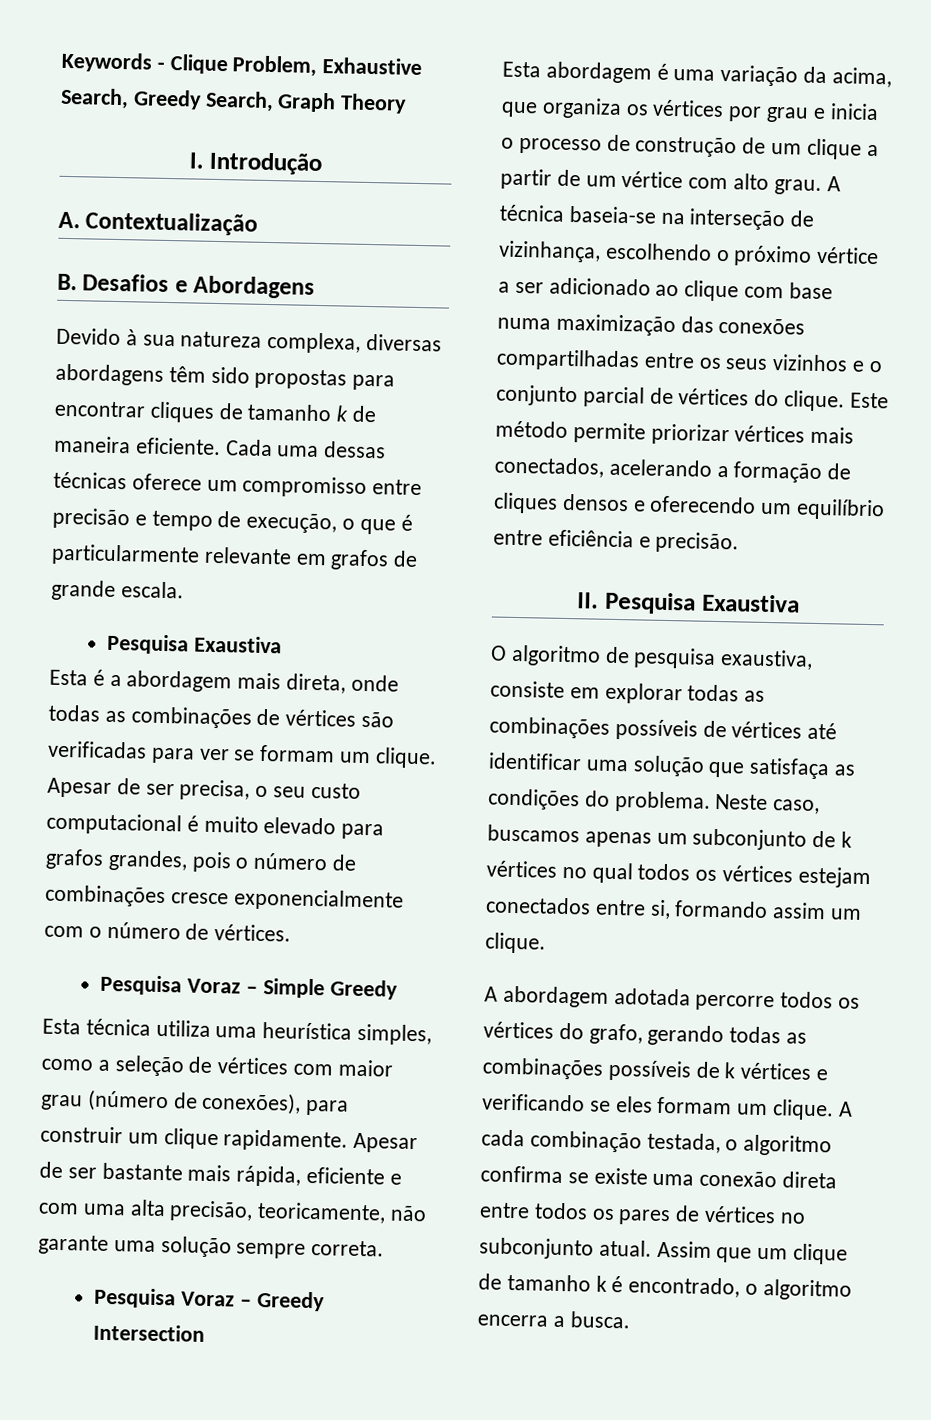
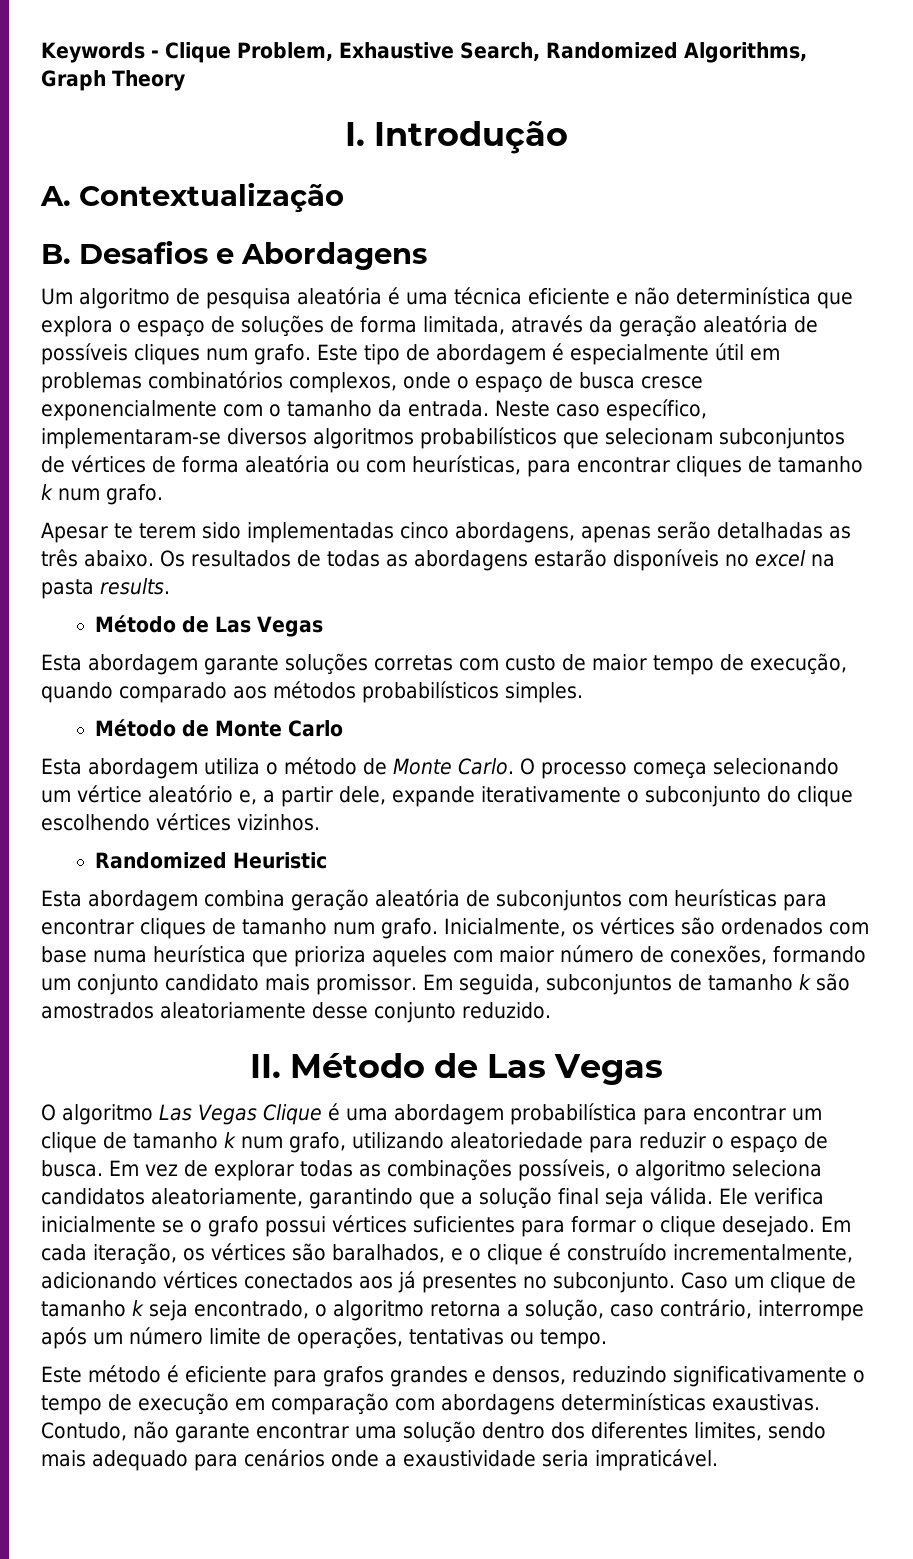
[132,89,274,113] Greedy Search, -> [546,42,807,63] Randomized Algorithms,
[56,327,443,354] [55,363,348,390] Devido à sua natureza complexa, diversas abordagens têm sido propostas -> [41,287,853,309] [41,315,818,337] [41,343,780,365] [41,371,703,393] [41,399,707,421] [41,427,845,449] [41,455,521,475] Um algoritmo de pesquisa aleatória é uma técnica eficiente e não determinística que explora o espaço de soluções de forma limitada, através da geração aleatória de possíveis cliques num grafo. Este tipo de abordagem é especialmente útil em problemas combinatórios complexos, onde o espaço de busca cresce exponencialmente com o tamanho da entrada. Neste caso específico, implementaram-se diversos algoritmos probabilísticos que selecionam subconjuntos de vértices de forma aleatória ou com heurísticas,
[352,405,378,423] [54,435,387,459] [53,471,423,499] [52,507,413,535] [51,543,419,571] [51,579,184,602] [107,633,283,655] [49,669,399,694] [48,704,395,729] [47,740,437,769] [47,777,361,801] [46,812,385,840] [45,848,358,873] [45,884,404,912] [44,921,292,942] [100,974,398,1000] [42,1018,433,1046] [41,1055,394,1077] [40,1089,350,1116] [40,1125,419,1154] [39,1161,402,1187] [38,1199,428,1224] [38,1234,385,1259] [94,1287,325,1312] [93,1323,206,1342] [502,61,892,88] [501,97,879,123] [501,134,879,160] [500,168,841,195] [499,204,815,231] [498,240,880,267] [498,277,833,302] [497,313,806,337] [496,348,883,373] [496,384,889,412] [495,420,855,446] [494,456,852,484] [493,492,886,521] [493,529,740,554] [577,591,800,615] [490,644,814,670] [490,680,766,705] [489,716,838,741] [488,752,856,780] [488,788,821,815] [487,824,853,851] [486,860,871,889] [485,896,863,920] [485,932,546,954] [484,985,861,1012] [483,1021,808,1047] [482,1057,829,1082] [482,1093,853,1121] [481,1129,833,1157] [480,1165,838,1189] [479,1202,806,1226] [479,1237,849,1265] [478,1273,852,1301] [477,1311,631,1329] de maneira eficiente. Cada uma dessas técnicas oferece um compromisso entre precisão e tempo de execução, o que é particularmente relevante em grafos de grande escala. // Pesquisa Exaustiva // Esta é a abordagem mais direta, onde todas as combinações de vértices são verificadas para ver se formam um clique. Apesar de ser precisa, o seu custo computacional é muito elevado para grafos grandes, pois o número de combinações cresce exponencialmente com o número de vértices. // Pesquisa Voraz – Simple Greedy // Esta técnica utiliza uma heurística simples, como a seleção de vértices com maior grau (número de conexões), para construir um clique rapidamente. Apesar de ser bastante mais rápida, eficiente e com uma alta precisão, teoricamente, não garante uma solução sempre correta. // Pesquisa Voraz – Greedy Intersection // Esta abordagem é uma variação da acima, que organiza os vértices por grau e inicia o processo de construção de um clique a partir de um vértice com alto grau. A técnica baseia-se na interseção de vizinhança, escolhendo o próximo vértice a ser adicionado ao clique com base numa maximização das conexões compartilhadas entre os seus vizinhos e o conjunto parcial de vértices do clique. Este método permite priorizar vértices mais conectados, acelerando a formação de cliques densos e oferecendo um equilíbrio entre eficiência e precisão. // II. Pesquisa Exaustiva // O algoritmo de pesquisa exaustiva, consiste em explorar todas as combinações possíveis de vértices até identificar uma solução que satisfaça as condições do problema. Neste caso, buscamos apenas um subconjunto de k vértices no qual todos os vértices estejam conectados entre si, formando assim um clique. // A abordagem adotada percorre todos os vértices do grafo, gerando todas as combinações possíveis de k vértices e verificando se eles formam um clique. A cada combinação testada, o algoritmo confirma se existe uma conexão direta entre todos os pares de vértices no subconjunto atual. Assim que um clique de tamanho k é encontrado, o algoritmo encerra a busca. -> [58,484,163,505] [41,521,851,543] [41,549,835,571] [41,578,170,599] [95,615,324,637] [41,653,847,675] [41,681,583,703] [95,719,344,737] [41,757,839,779] [41,785,853,807] [41,813,320,831] [95,852,328,869] [41,889,827,911] [41,917,869,939] [41,945,866,967] [41,973,850,995] [41,1002,551,1023] [249,1053,664,1085] [41,1103,822,1125] [41,1132,828,1153] [41,1159,822,1181] [41,1187,824,1209] [41,1215,851,1237] [41,1243,853,1265] [41,1271,856,1293] [41,1299,864,1321] [41,1327,607,1349] [41,1365,865,1387] [41,1393,820,1415] [41,1421,826,1443] [41,1449,718,1471] num grafo. // Apesar te terem sido implementadas cinco abordagens, apenas serão detalhadas as três abaixo. Os resultados de todas as abordagens estarão disponíveis no excel na pasta results. // Método de Las Vegas // Esta abordagem garante soluções corretas com custo de maior tempo de execução, quando comparado aos métodos probabilísticos simples. // Método de Monte Carlo // Esta abordagem utiliza o método de Monte Carlo. O processo começa selecionando um vértice aleatório e, a partir dele, expande iterativamente o subconjunto do clique escolhendo vértices vizinhos. // Randomized Heuristic // Esta abordagem combina geração aleatória de subconjuntos com heurísticas para encontrar cliques de tamanho num grafo. Inicialmente, os vértices são ordenados com base numa heurística que prioriza aqueles com maior número de conexões, formando um conjunto candidato mais promissor. Em seguida, subconjuntos de tamanho k são amostrados aleatoriamente desse conjunto reduzido. // II. Método de Las Vegas // O algoritmo Las Vegas Clique é uma abordagem probabilística para encontrar um clique de tamanho k num grafo, utilizando aleatoriedade para reduzir o espaço de busca. Em vez de explorar todas as combinações possíveis, o algoritmo seleciona candidatos aleatoriamente, garantindo que a solução final seja válida. Ele verifica inicialmente se o grafo possui vértices suficientes para formar o clique desejado. Em cada iteração, os vértices são baralhados, e o clique é construído incrementalmente, adicionando vértices conectados aos já presentes no subconjunto. Caso um clique de tamanho k seja encontrado, o algoritmo retorna a solução, caso contrário, interrompe após um número limite de operações, tentativas ou tempo. // Este método é eficiente para grafos grandes e densos, reduzindo significativamente o tempo de execução em comparação com abordagens determinísticas exaustivas. Contudo, não garante encontrar uma solução dentro dos diferentes limites, sendo mais adequado para cenários onde a exaustividade seria impraticável.

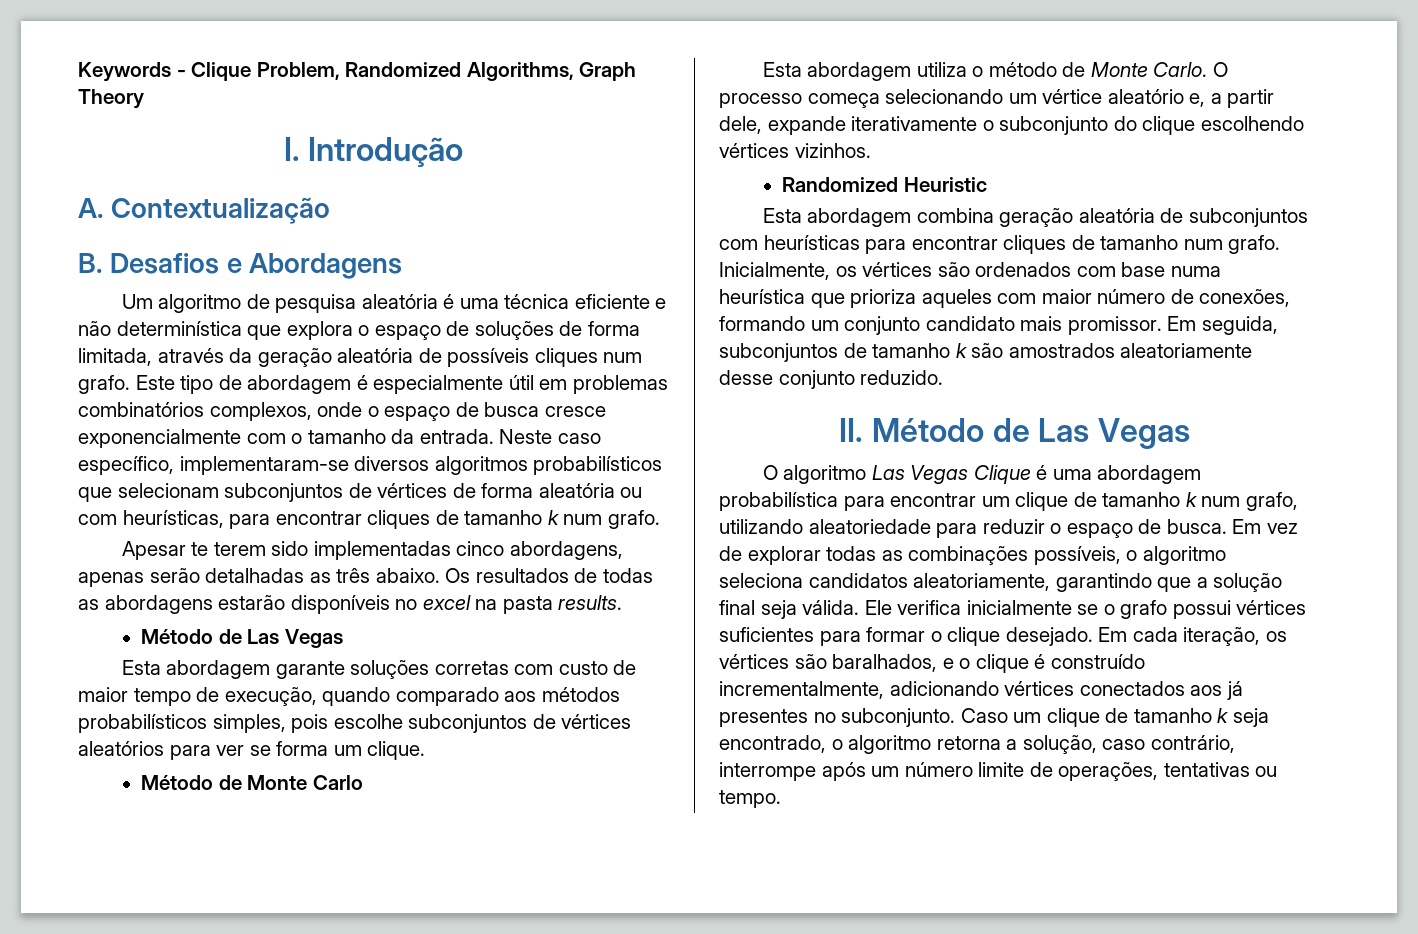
[339,42,540,61] Exhaustive Search, -> (340, 71) none
[505,682,583,703] simples. -> [212,714,632,733] [78,741,426,760] simples, pois escolhe subconjuntos de vértices aleatórios para ver se forma um clique.
[41,1365,865,1387] [41,1393,820,1415] [41,1421,826,1443] [41,1449,718,1471] // Este método é eficiente para grafos grandes e densos, reduzindo significativamente o tempo de execução em comparação com abordagens determinísticas exaustivas. Contudo, não garante encontrar uma solução dentro dos diferentes limites, sendo mais adequado para cenários onde a exaustividade seria impraticável. -> (781, 799) none

